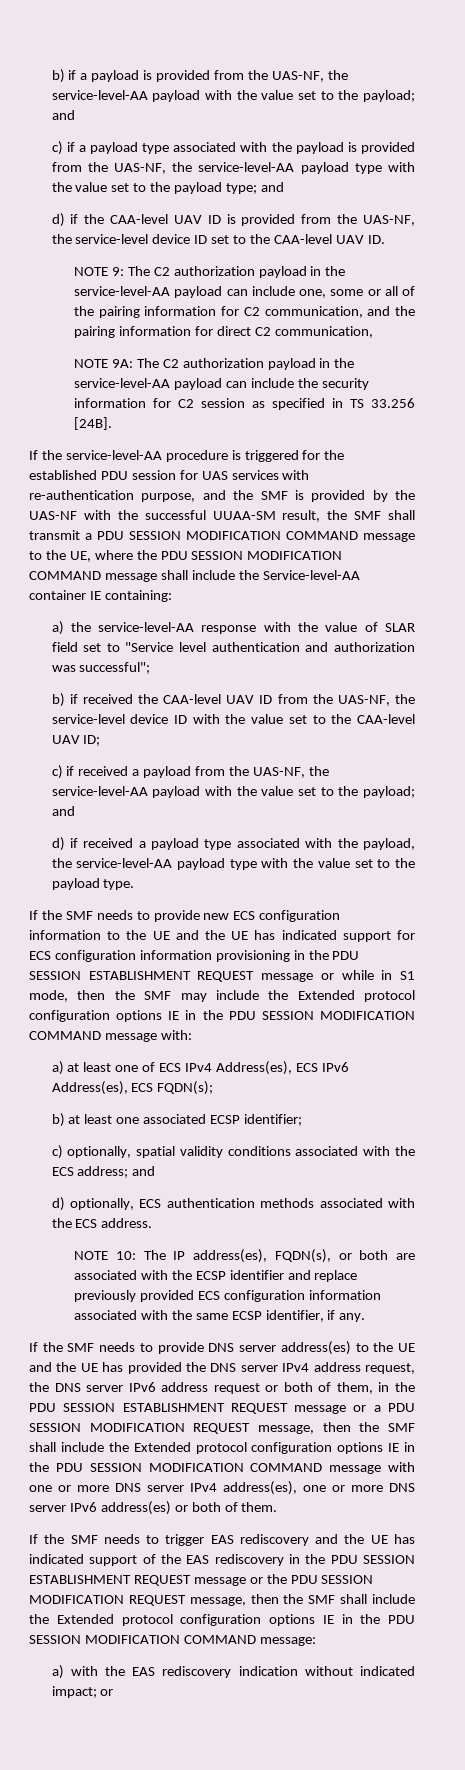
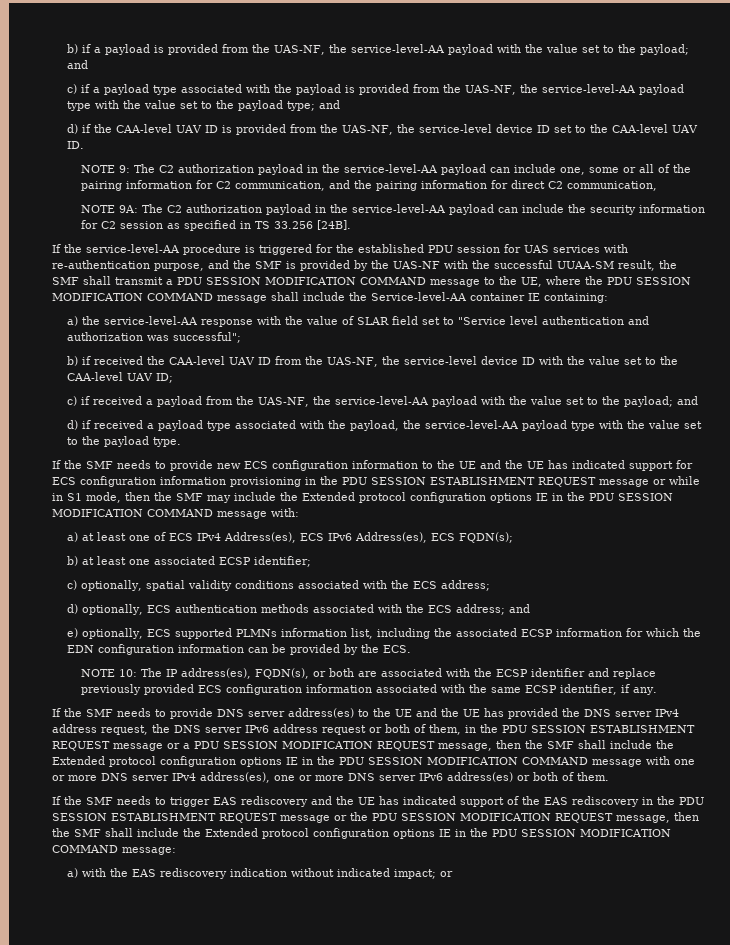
[132,1166,156,1176] and -> (490, 585) none
[101,1218,153,1228] address. -> [455,604,530,615] [66,628,701,639] [66,644,411,655] address; and // e) optionally, ECS supported PLMNs information list, including the associated ECSP information for which the EDN configuration information can be provided by the ECS.

